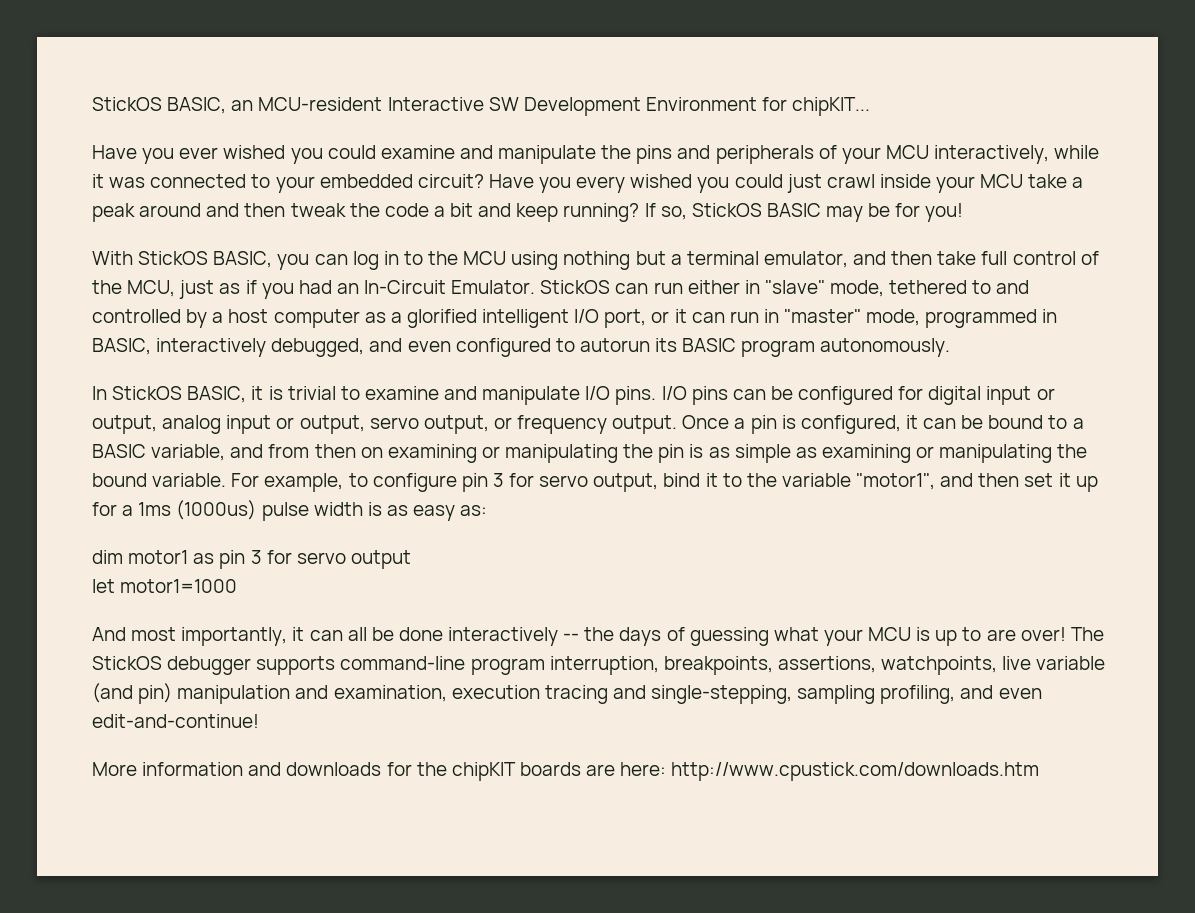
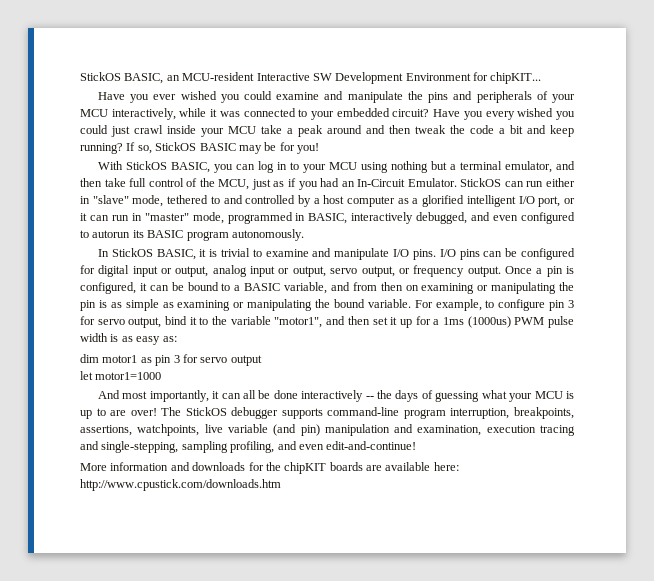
[428,251,459,265] the -> [302,164,326,173] your
(257, 510) none -> [514,317,545,325] PWM
(616, 770) none -> [385,462,431,471] available

